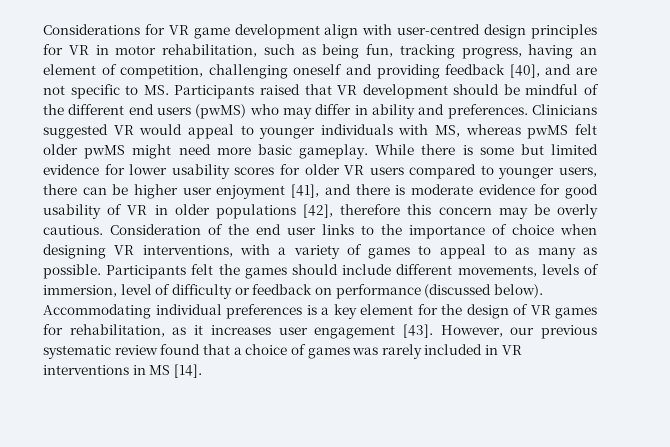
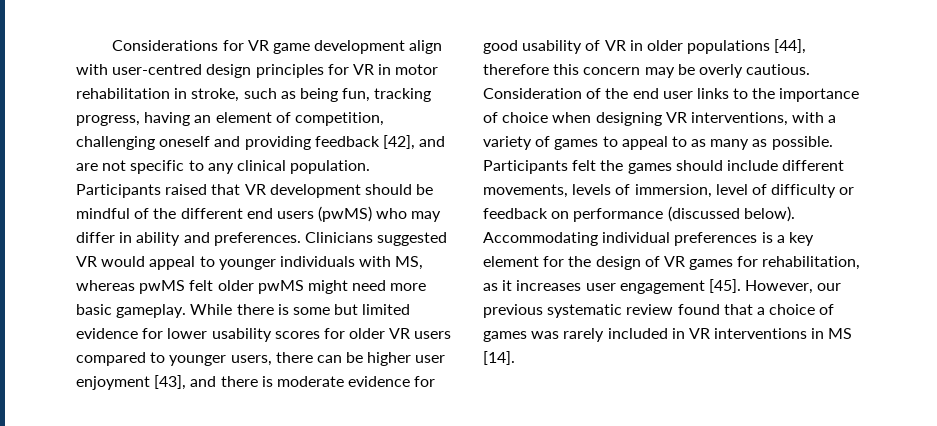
[162,44,257,57] rehabilitation, -> [76,88,240,102] rehabilitation in stroke,
[509,64,540,78] [40], -> [382,135,415,150] [42],
[143,85,169,95] MS. -> [207,160,371,174] any clinical population.
[291,184,320,198] [41], -> [154,375,187,390] [43],
[303,204,333,218] [42], -> [774,39,807,54] [44],
[402,324,433,338] [43]. -> [708,279,741,293] [45].

